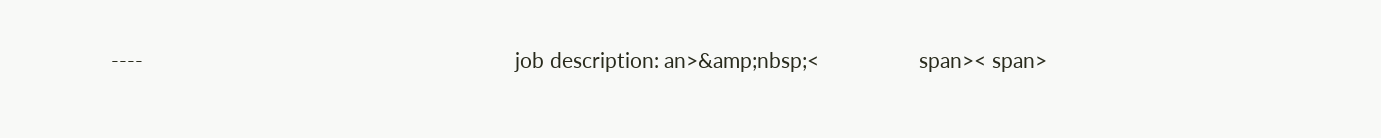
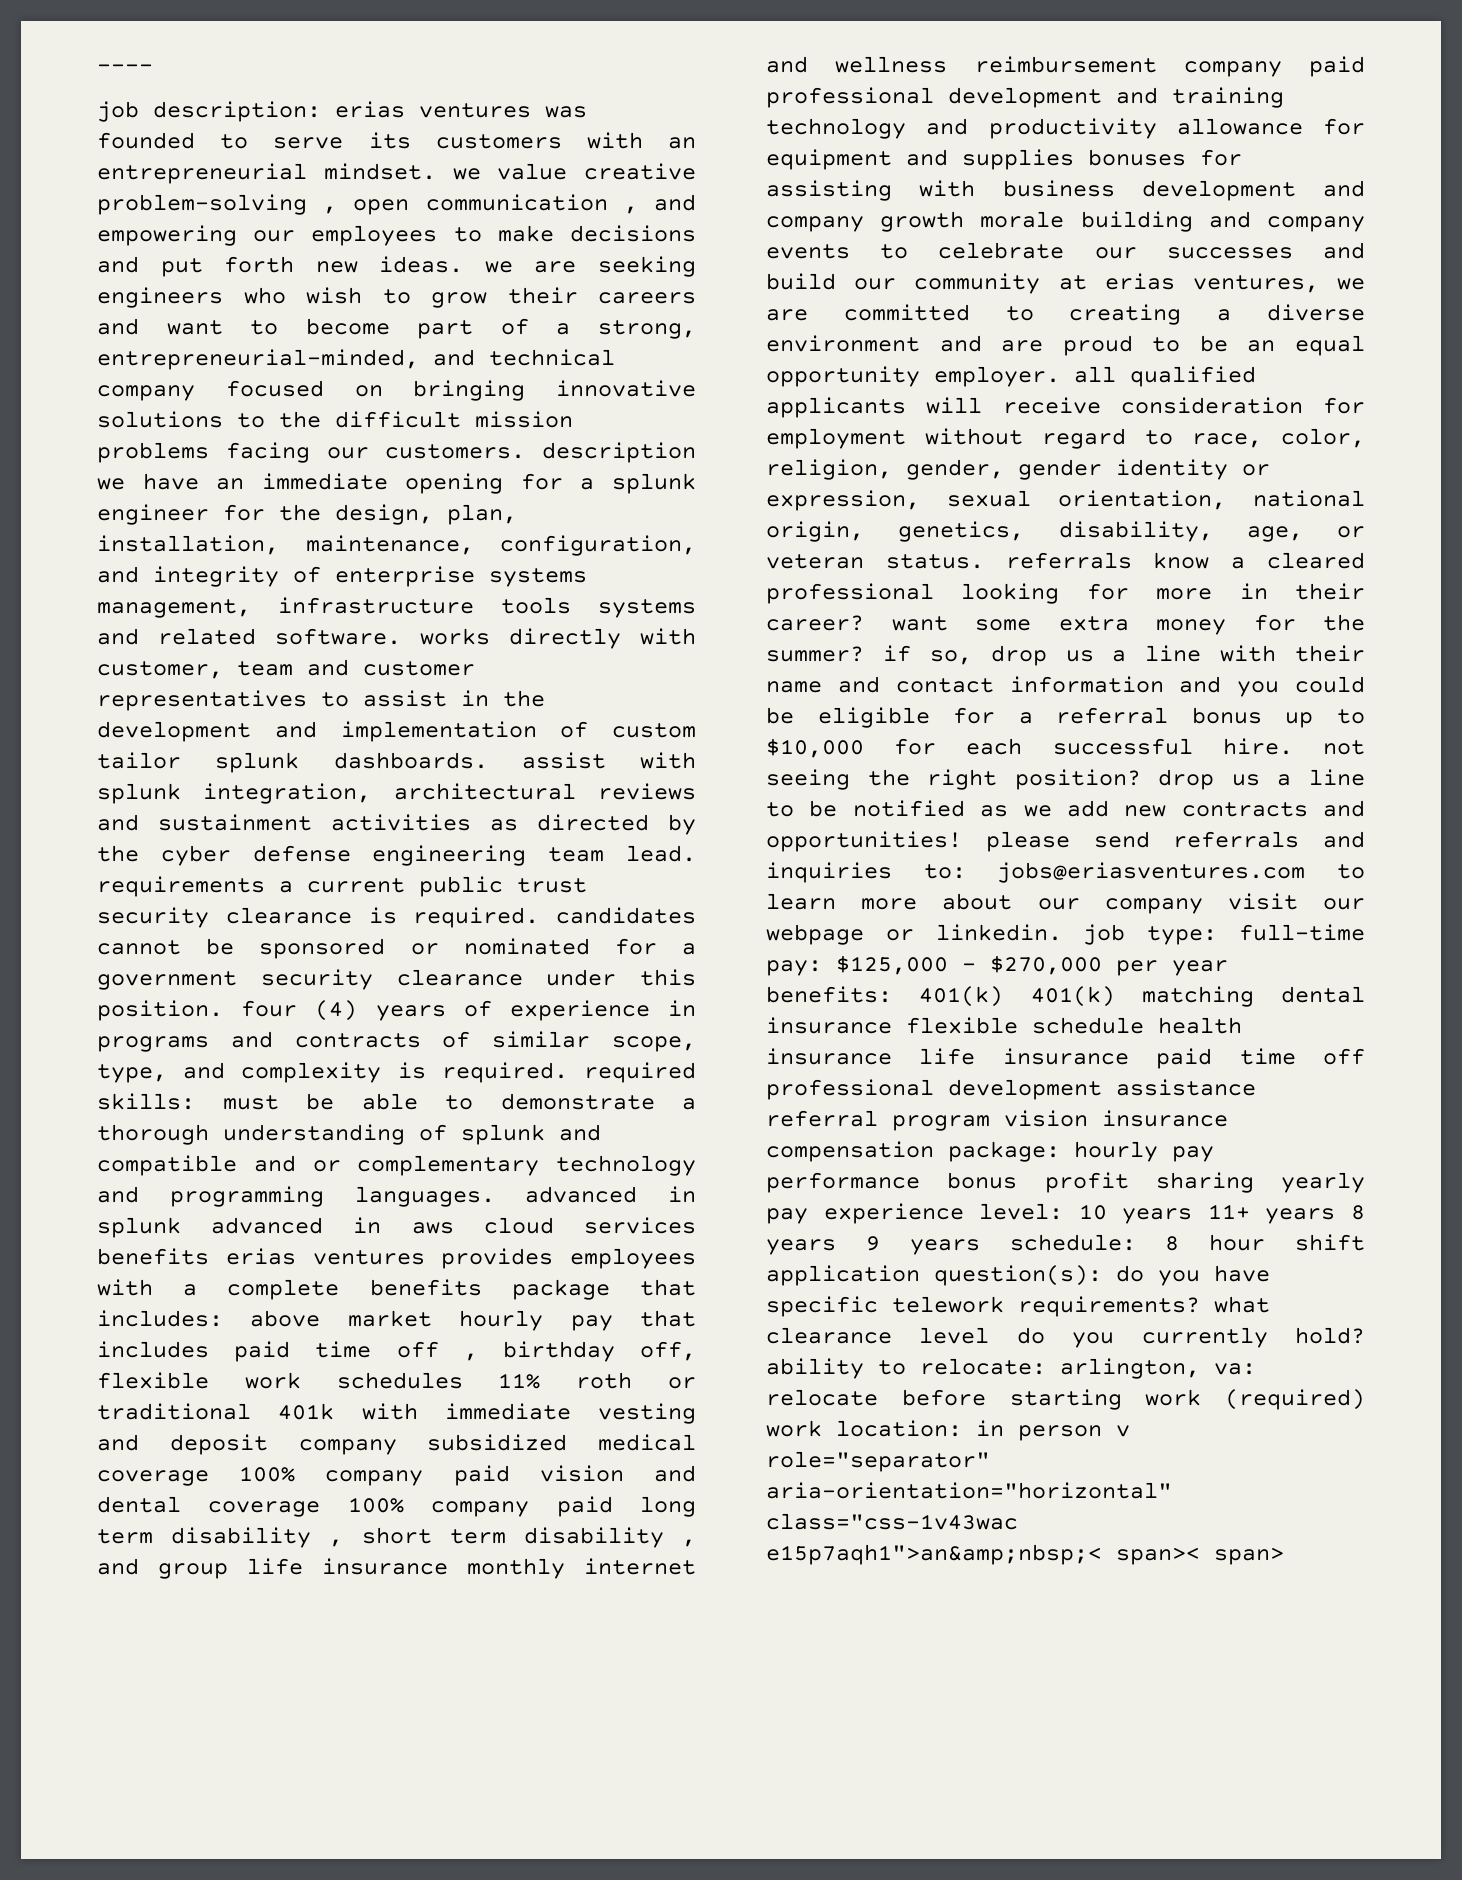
[664,52,820,72] an>&amp;nbsp;< -> [335,101,587,118] [97,132,696,149] [97,163,696,184] [97,194,696,215] [97,225,696,246] [97,256,696,277] [97,287,696,308] [97,318,696,339] [97,349,615,370] [97,380,696,401] [97,411,573,428] [97,442,696,463] [97,473,696,494] [97,504,517,525] [97,535,696,556] [97,566,587,587] [97,597,696,618] [97,628,696,649] [97,659,475,679] [97,690,545,711] [97,721,696,742] [97,752,696,773] [97,783,696,804] [97,814,696,835] [97,845,696,866] [97,876,587,897] [97,907,696,928] [97,938,696,959] [97,969,696,990] [97,1000,696,1021] [97,1031,696,1052] [97,1062,696,1083] [97,1093,696,1110] [97,1124,601,1145] [97,1155,696,1176] [97,1186,696,1207] [97,1217,696,1238] [97,1248,696,1269] [97,1279,696,1300] [97,1310,696,1331] [97,1341,696,1362] [97,1372,696,1389] [97,1403,696,1424] [97,1434,696,1455] [97,1465,696,1486] [97,1496,696,1517] [97,1527,696,1548] [97,1558,696,1579] [766,56,1365,77] [766,87,1284,108] [766,118,1365,139] [766,149,1242,170] [766,180,1365,201] [766,211,1365,232] [766,242,1365,259] [766,273,1365,294] [766,304,1365,325] [766,335,1365,356] [766,366,1256,387] [766,397,1365,418] [766,428,1365,449] [766,459,1270,480] [766,490,1365,511] [766,521,1365,542] [766,552,1365,569] [766,583,1365,604] [766,614,1365,635] [766,645,1365,666] [766,676,1365,697] [766,707,1365,728] [766,738,1365,758] [766,769,1365,790] [766,800,1365,817] [766,831,1365,852] [766,862,1365,883] [766,893,1365,914] [766,924,1365,945] [766,955,1228,976] [766,986,1365,1007] [766,1017,1242,1034] [766,1048,1365,1069] [766,1079,1256,1100] [766,1110,1228,1131] [766,1141,1214,1162] [766,1172,1365,1193] [766,1203,1365,1224] [766,1234,1365,1255] [766,1265,1270,1286] [766,1296,1270,1317] [766,1327,1365,1348] [766,1358,1256,1379] [766,1389,1365,1410] [766,1420,1130,1441] [766,1451,990,1472] [766,1482,1172,1499] [766,1513,1018,1530] [766,1544,1102,1565] erias ventures was founded to serve its customers with an entrepreneurial mindset. we value creative problem-solving , open communication , and empowering our employees to make decisions and put forth new ideas. we are seeking engineers who wish to grow their careers and want to become part of a strong, entrepreneurial-minded, and technical company focused on bringing innovative solutions to the difficult mission problems facing our customers. description we have an immediate opening for a splunk engineer for the design, plan, installation, maintenance, configuration, and integrity of enterprise systems management, infrastructure tools systems and related software. works directly with customer, team and customer representatives to assist in the development and implementation of custom tailor splunk dashboards. assist with splunk integration, architectural reviews and sustainment activities as directed by the cyber defense engineering team lead. requirements a current public trust security clearance is required. candidates cannot be sponsored or nominated for a government security clearance under this position. four (4) years of experience in programs and contracts of similar scope, type, and complexity is required. required skills: must be able to demonstrate a thorough understanding of splunk and compatible and or complementary technology and programming languages. advanced in splunk advanced in aws cloud services benefits erias ventures provides employees with a complete benefits package that includes: above market hourly pay that includes paid time off , birthday off, flexible work schedules 11% roth or traditional 401k with immediate vesting and deposit company subsidized medical coverage 100% company paid vision and dental coverage 100% company paid long term disability , short term disability , and group life insurance monthly internet and wellness reimbursement company paid professional development and training technology and productivity allowance for equipment and supplies bonuses for assisting with business development and company growth morale building and company events to celebrate our successes and build our community at erias ventures, we are committed to creating a diverse environment and are proud to be an equal opportunity employer. all qualified applicants will receive consideration for employment without regard to race, color, religion, gender, gender identity or expression, sexual orientation, national origin, genetics, disability, age, or veteran status. referrals know a cleared professional looking for more in their career? want some extra money for the summer? if so, drop us a line with their name and contact information and you could be eligible for a referral bonus up to $10,000 for each successful hire. not seeing the right position? drop us a line to be notified as we add new contracts and opportunities! please send referrals and inquiries to: jobs@eriasventures.com to learn more about our company visit our webpage or linkedin. job type: full-time pay: $125,000 - $270,000 per year benefits: 401(k) 401(k) matching dental insurance flexible schedule health insurance life insurance paid time off professional development assistance referral program vision insurance compensation package: hourly pay performance bonus profit sharing yearly pay experience level: 10 years 11+ years 8 years 9 years schedule: 8 hour shift application question(s): do you have specific telework requirements? what clearance level do you currently hold? ability to relocate: arlington, va: relocate before starting work (required) work location: in person v role="separator" aria-orientation="horizontal" class="css-1v43wac e15p7aqh1">an&amp;nbsp;<

